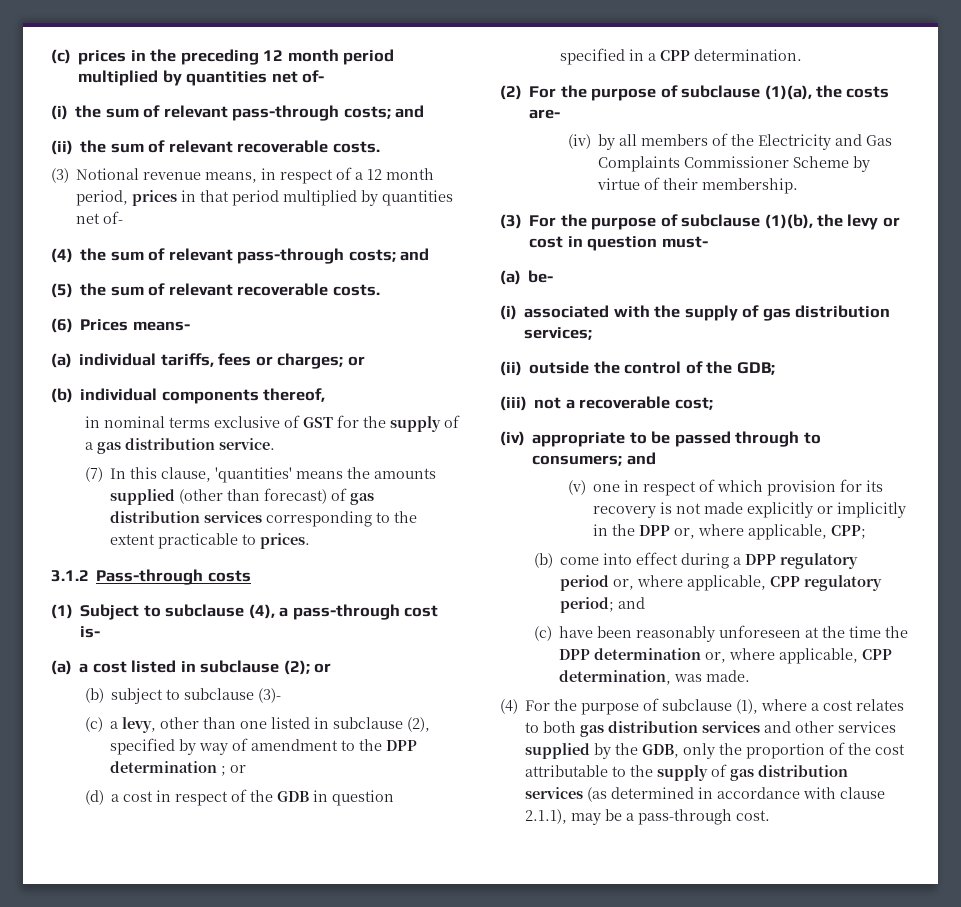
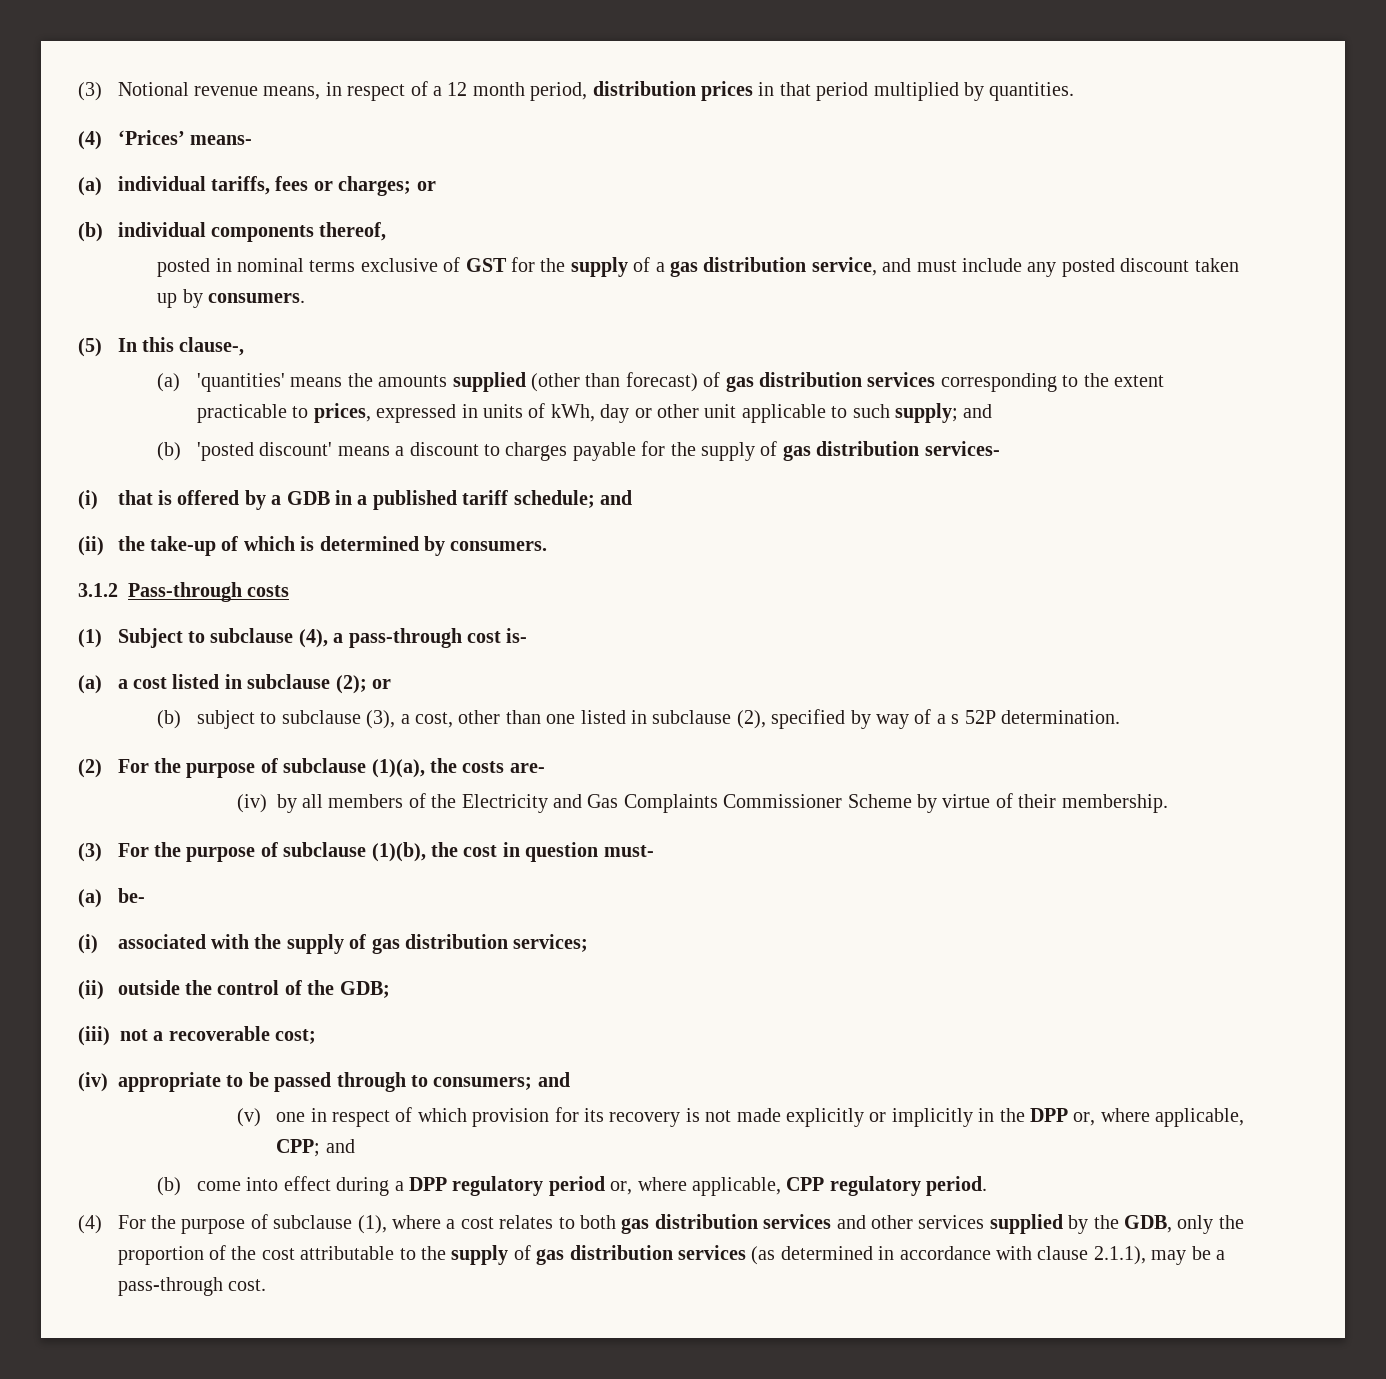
[51,49,394,65] [78,70,325,86] [51,105,424,121] [51,140,380,155] (c) prices in the preceding 12 month period multiplied by quantities net of- // (i) the sum of relevant pass-through costs; and // (ii) the sum of relevant recoverable costs. // -> (78, 91) none
(129, 198) none -> [592,81,696,96] distribution
[382,190,454,206] [76,211,124,224] [51,248,429,264] [51,283,380,298] [51,318,129,333] quantities net of- // (4) the sum of relevant pass-through costs; and // (5) the sum of relevant recoverable costs. // (6) Prices -> [989,82,1075,101] [78,130,185,150] quantities. // (4) ‘Prices’
(326, 395) none -> [157,258,211,277] posted
[219,438,276,450] [85,467,212,482] service. // (7) In this clause, -> [811,257,1239,277] [157,289,306,308] [78,337,245,357] [157,373,181,392] service, and must include any posted discount taken up by consumers. // (5) In this clause-, // (a)
[260,533,311,549] prices. -> [313,403,993,423] [157,441,1000,461] [78,490,633,510] [78,536,548,556] prices, expressed in units of kWh, day or other unit applicable to such supply; and // (b) 'posted discount' means a discount to charges payable for the supply of gas distribution services- // (i) that is offered by a GDB in a published tariff schedule; and // (ii) the take-up of which is determined by consumers.
[258,688,282,703] [85,717,157,733] (3)- // (c) a levy, -> [366,710,453,729] (3), a cost,
[251,739,418,751] [110,761,247,776] [85,789,395,806] [560,48,691,65] amendment to the DPP determination ; or // (d) a cost in respect of the GDB in question specified in a CPP -> [936,710,996,724] a s 52P
[847,214,900,230] levy or -> (459, 849) none
(867, 532) none -> [325,1139,355,1153] and
[560,597,646,613] [534,625,909,642] [559,648,893,664] [559,670,751,685] period; and // (c) have been reasonably unforeseen at the time the DPP determination or, where applicable, CPP determination, was made. -> [926,1176,988,1196] period.

